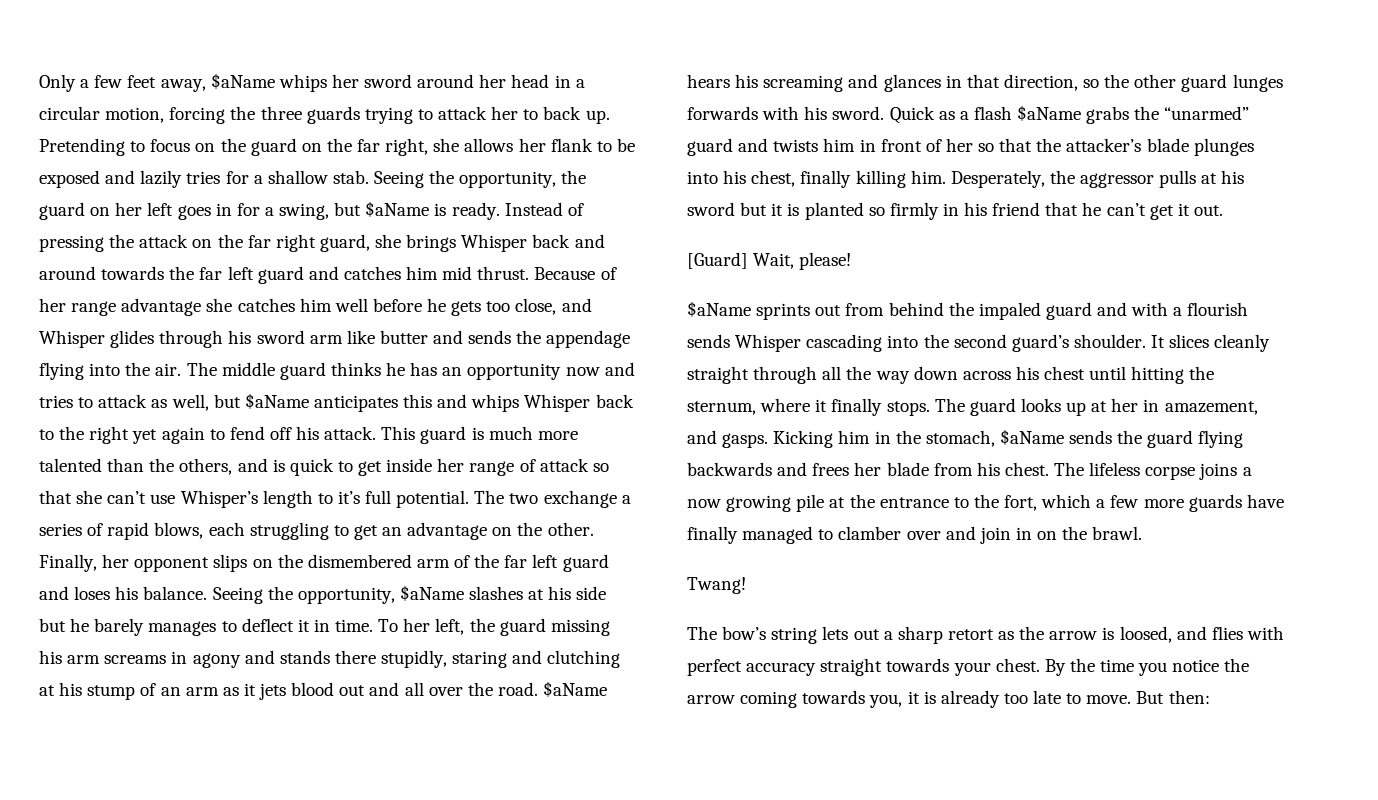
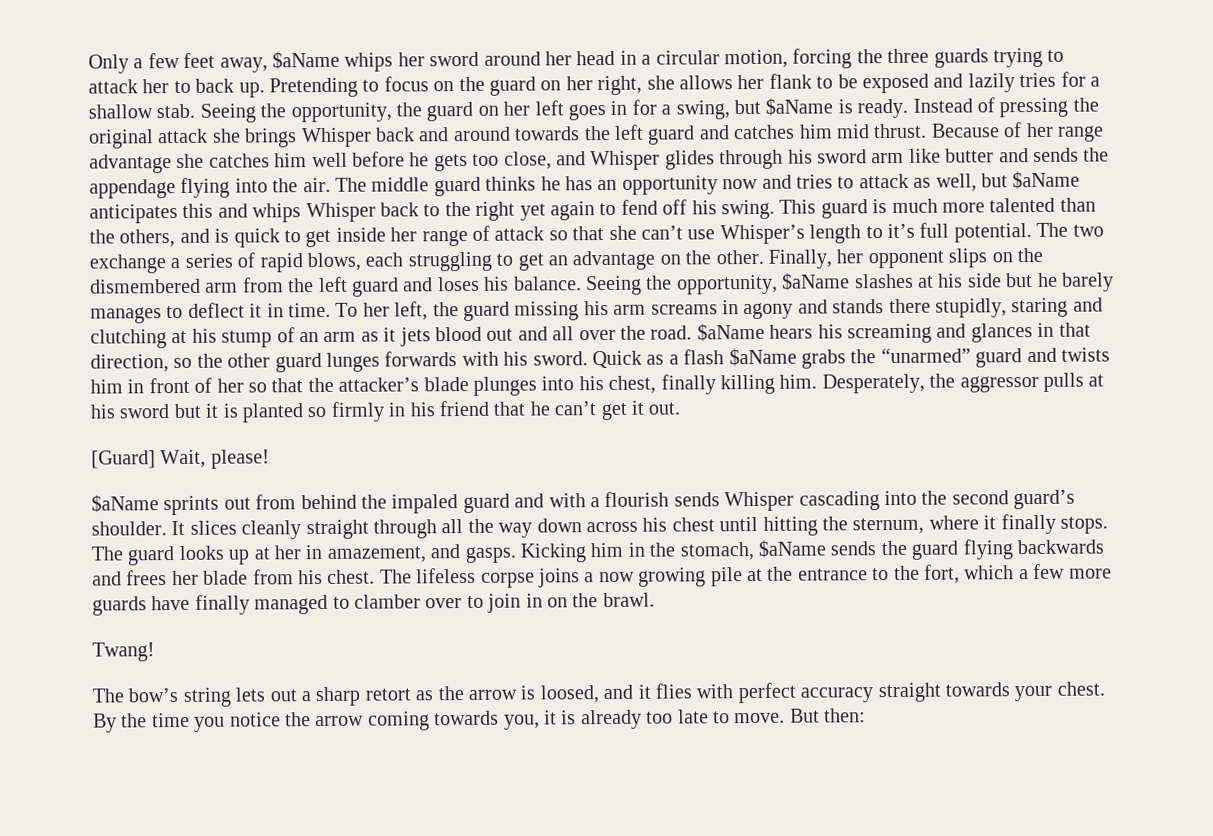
[326,138,381,152] the far -> [565,76,593,91] her
[139,234,370,252] attack on the far right guard, -> [88,128,209,149] original attack
[199,267,223,280] far -> (611, 133) none
[324,426,377,440] attack. -> [720,199,775,220] swing.
[454,554,528,568] of the far -> [242,277,315,293] from the
[945,526,976,540] and -> [466,595,484,608] to
(1207, 633) none -> [637,684,651,699] it

